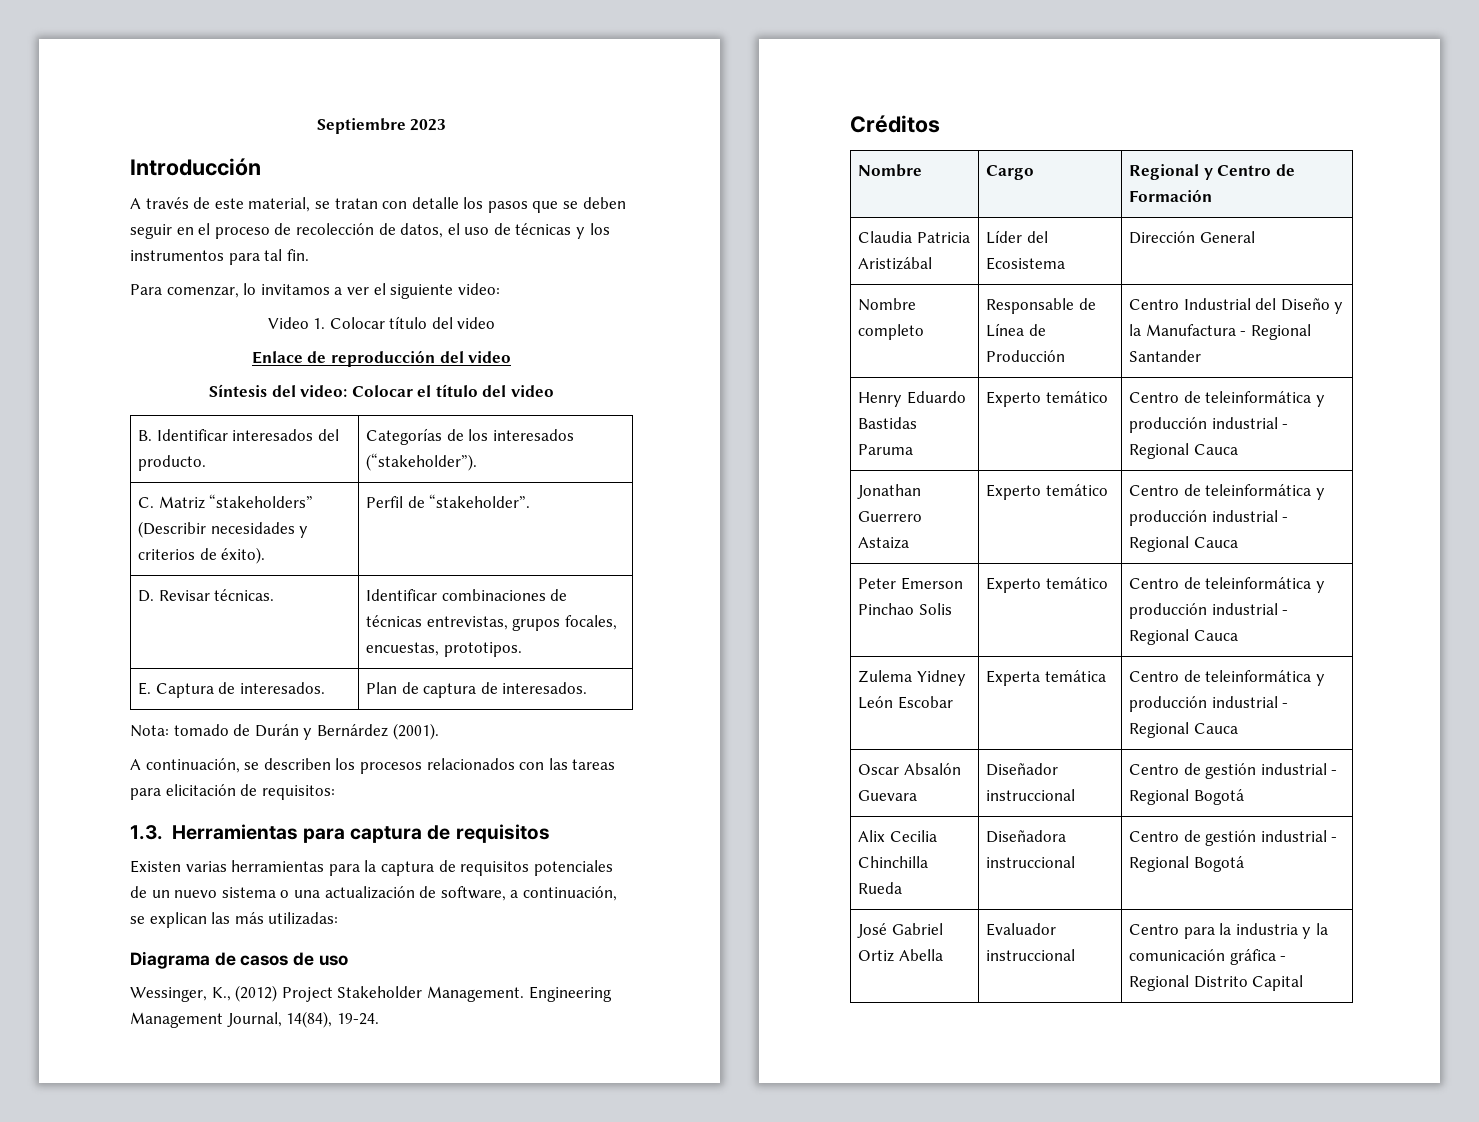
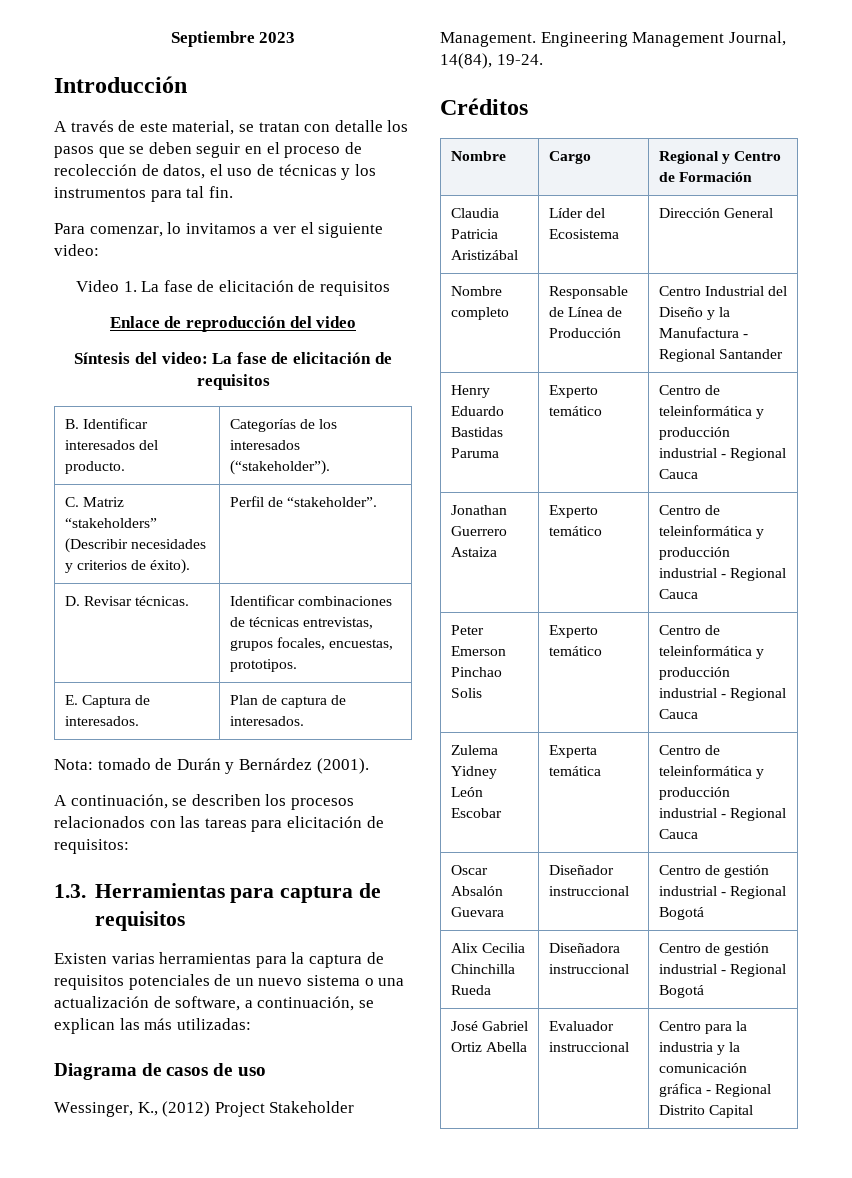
[329,316,496,329] Colocar título del video -> [141,280,391,296] La fase de elicitación de requisitos
[351,384,555,397] Colocar el título del video -> [212,352,392,364] [196,374,270,390] La fase de elicitación de requisitos

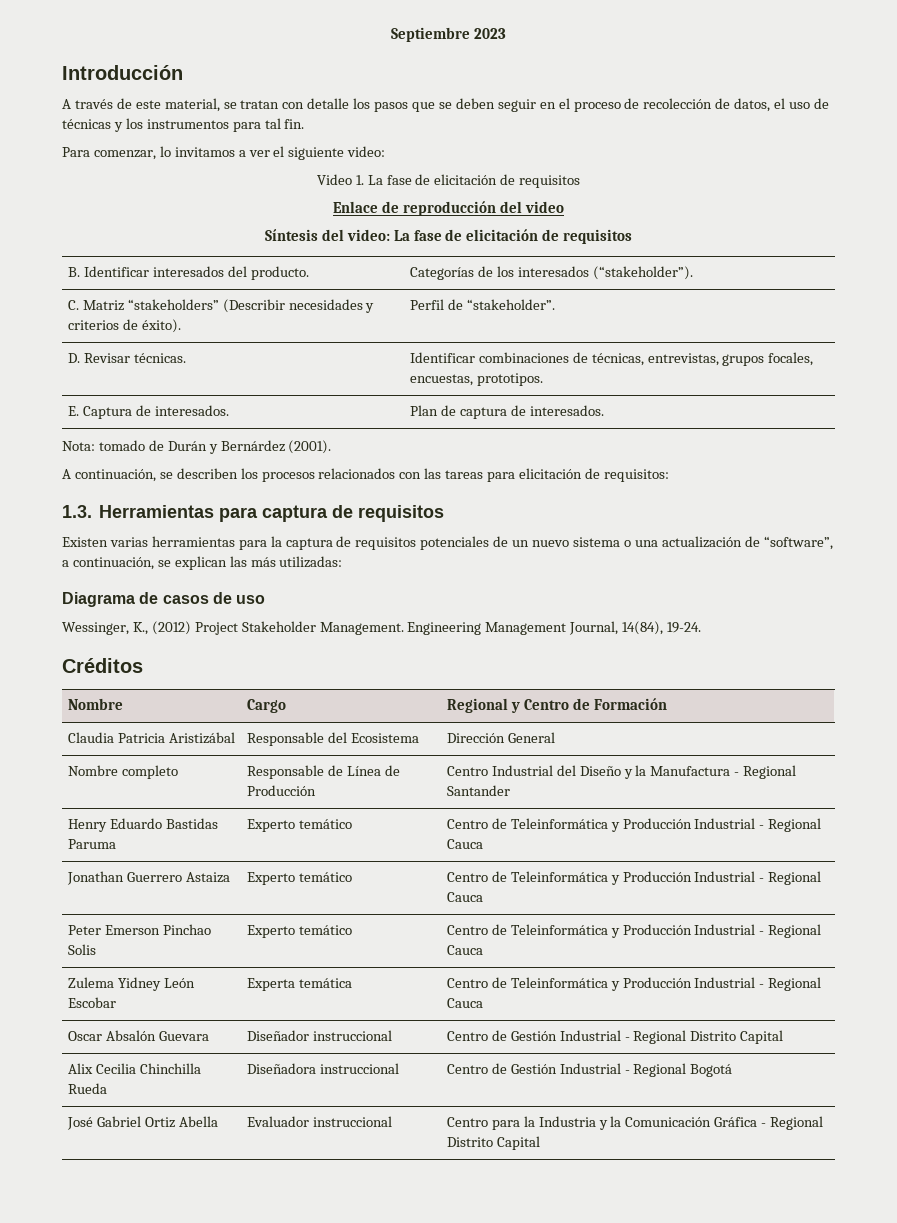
[248,617,299,627] técnicas -> [591,353,644,366] técnicas,
[175,996,241,1011] software, -> [763,536,833,550] “software”,
[548,208,583,218] Líder -> [246,732,324,746] Responsable
[658,405,764,419] [658,427,730,440] [658,448,717,458] teleinformática y producción industrial -> [510,818,756,832] Teleinformática y Producción Industrial
[658,525,764,539] [658,547,730,560] [658,568,717,578] teleinformática y producción industrial -> [510,871,756,885] Teleinformática y Producción Industrial
[658,645,764,659] [658,667,730,680] [658,688,717,698] teleinformática y producción industrial -> [510,924,756,938] Teleinformática y Producción Industrial
[658,765,764,779] [658,787,730,800] [658,808,717,818] teleinformática y producción industrial -> [510,977,756,991] Teleinformática y Producción Industrial
[724,865,770,878] [658,886,787,899] [658,907,704,920] gestión industrial - Regional Bogotá -> [510,1030,784,1044] Gestión Industrial - Regional Distrito Capital
[724,943,770,956] [658,964,717,974] gestión industrial -> [510,1063,621,1074] Gestión Industrial
[658,1042,741,1055] [658,1063,747,1073] [658,1083,702,1097] industria y la comunicación gráfica -> [538,1116,758,1130] Industria y la Comunicación Gráfica

